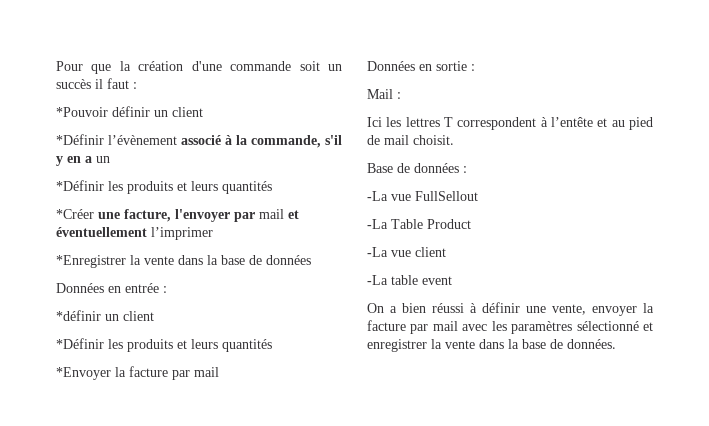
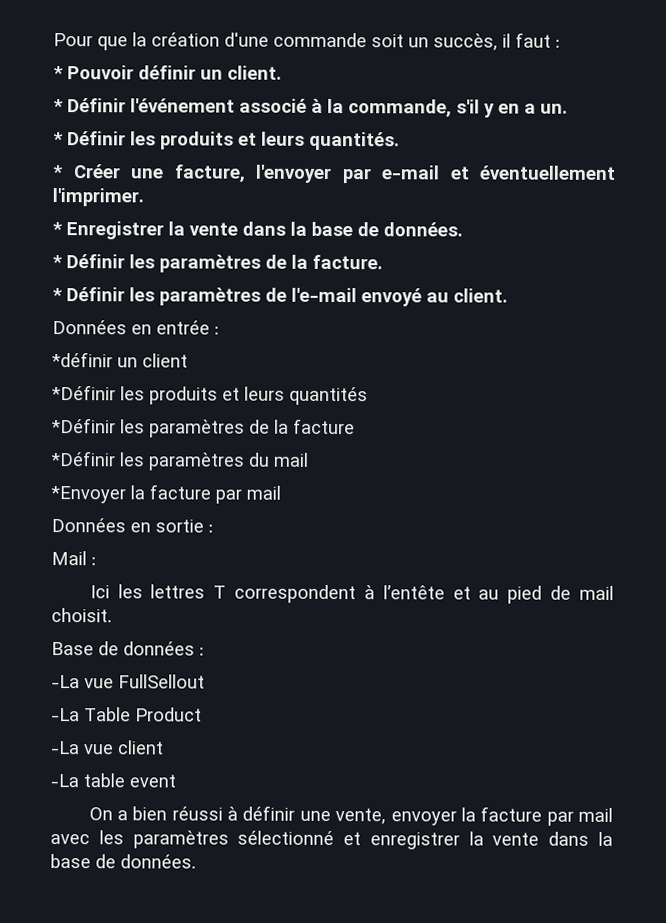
[56,79,91,89] succès -> [433,33,498,51] succès,
[56,106,203,117] [56,134,177,145] *Pouvoir définir un client // *Définir l’évènement -> [53,65,282,80] [53,98,235,113] * Pouvoir définir un client. // * Définir l'événement
[96,156,110,163] [56,180,272,194] [56,209,94,219] un // *Définir les produits et leurs quantités // *Créer -> [540,103,568,114] [53,131,400,151] [52,164,121,179] un. // * Définir les produits et leurs quantités. // * Créer
[259,209,284,219] mail -> [381,165,440,180] e-mail
[151,227,213,240] [56,255,311,268] l’imprimer // *Enregistrer la vente dans la base de données -> [52,188,144,207] [52,221,463,240] [52,254,383,273] [52,287,508,307] l'imprimer. // * Enregistrer la vente dans la base de données. // * Définir les paramètres de la facture. // * Définir les paramètres de l'e-mail envoyé au client.
(272, 345) none -> [51,418,355,438] [50,451,309,471] // *Définir les paramètres de la facture // *Définir les paramètres du mail

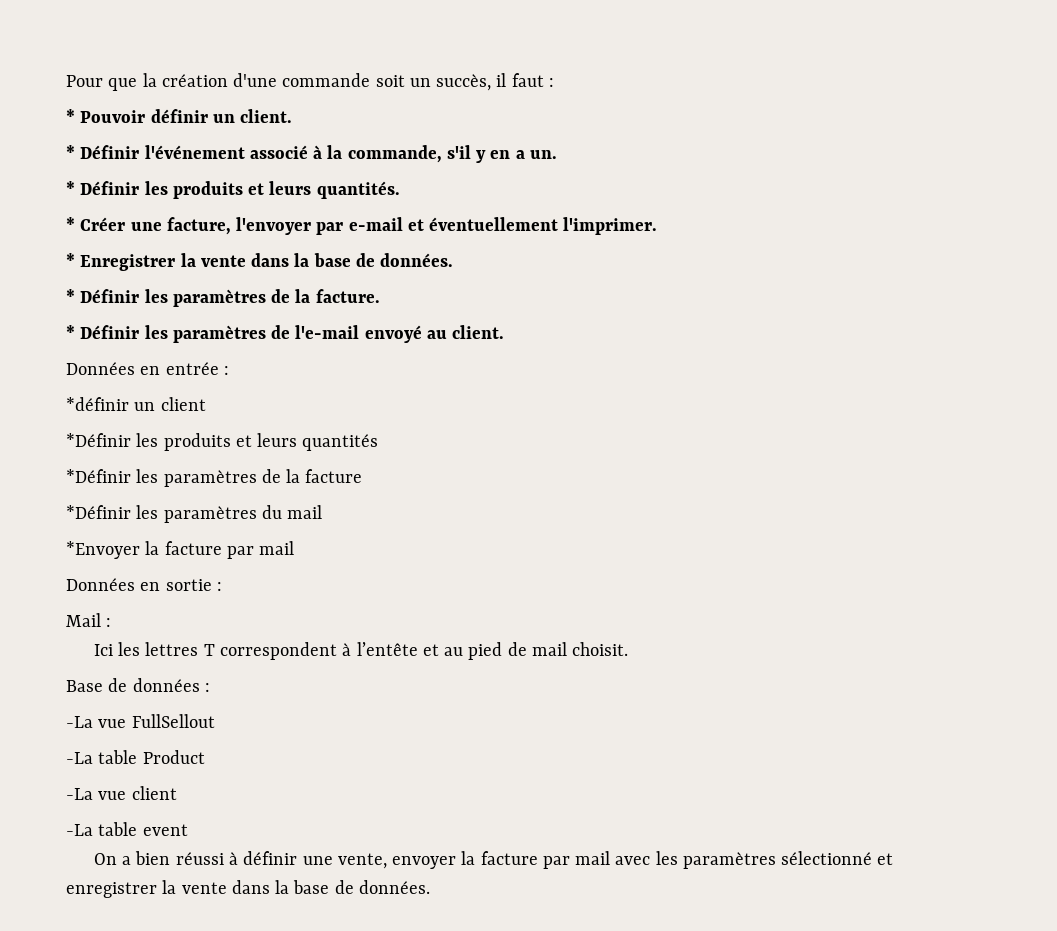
[84,707,131,722] Table -> [98,750,138,764] table

